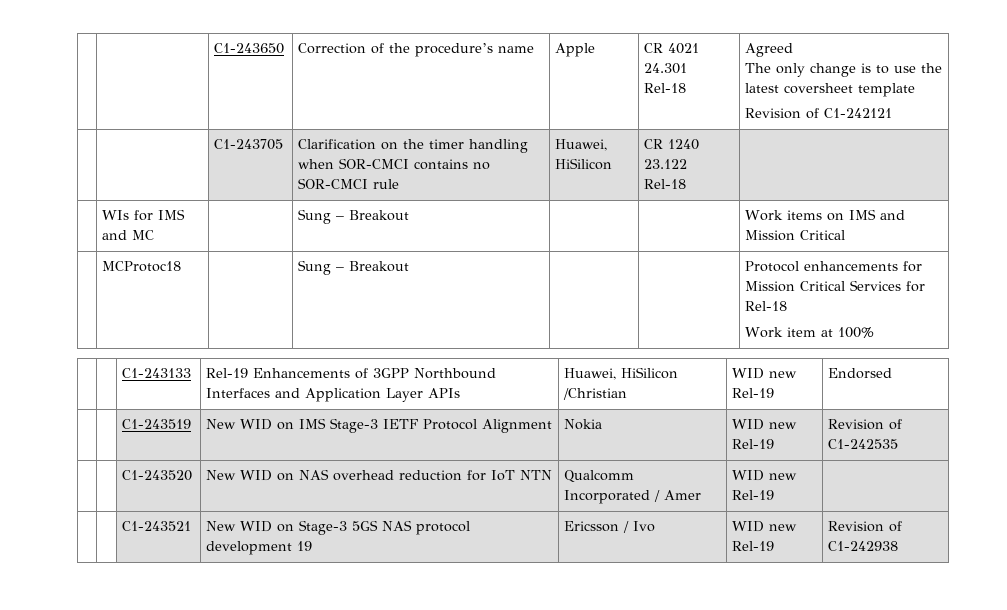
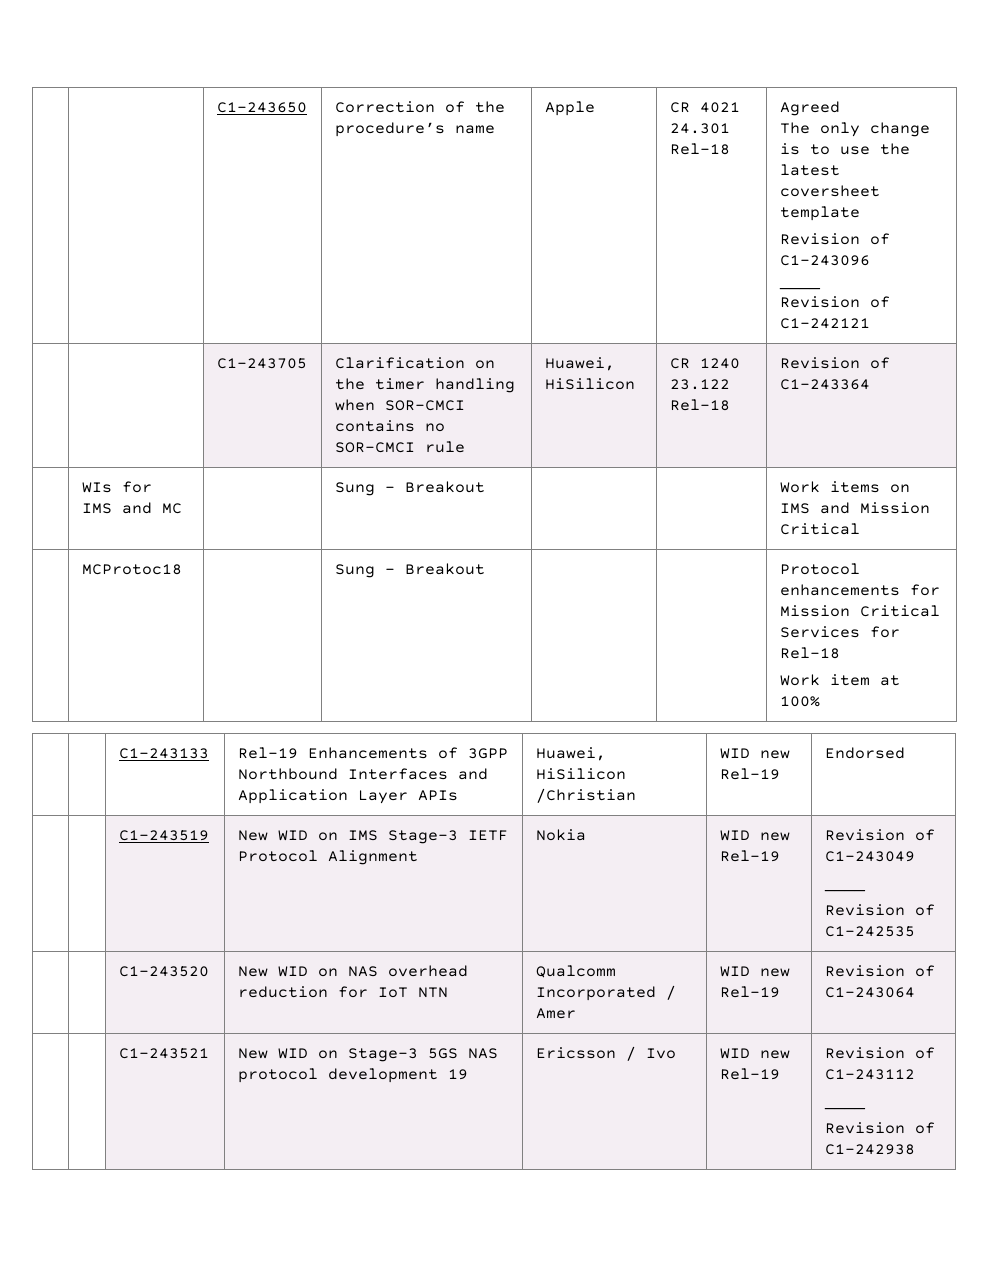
(916, 90) none -> [779,233,890,245] [779,255,870,266] [778,286,821,290] // Revision of C1-243096 // ____
(687, 184) none -> [779,357,890,369] [779,379,870,390] Revision of C1-243364
(903, 424) none -> [824,851,915,862] [823,888,866,892] [824,904,935,916] C1-243049 // ____ // Revision of
(775, 495) none -> [824,965,935,977] [824,987,915,998] Revision of C1-243064
(903, 526) none -> [824,1069,915,1080] [823,1106,866,1110] [824,1122,935,1134] C1-243112 // ____ // Revision of

